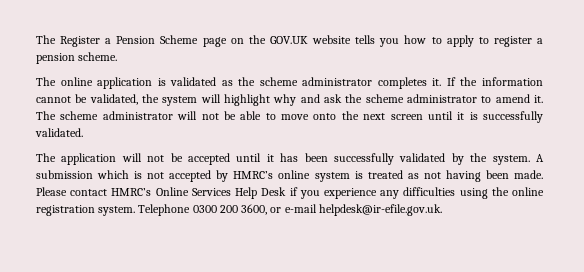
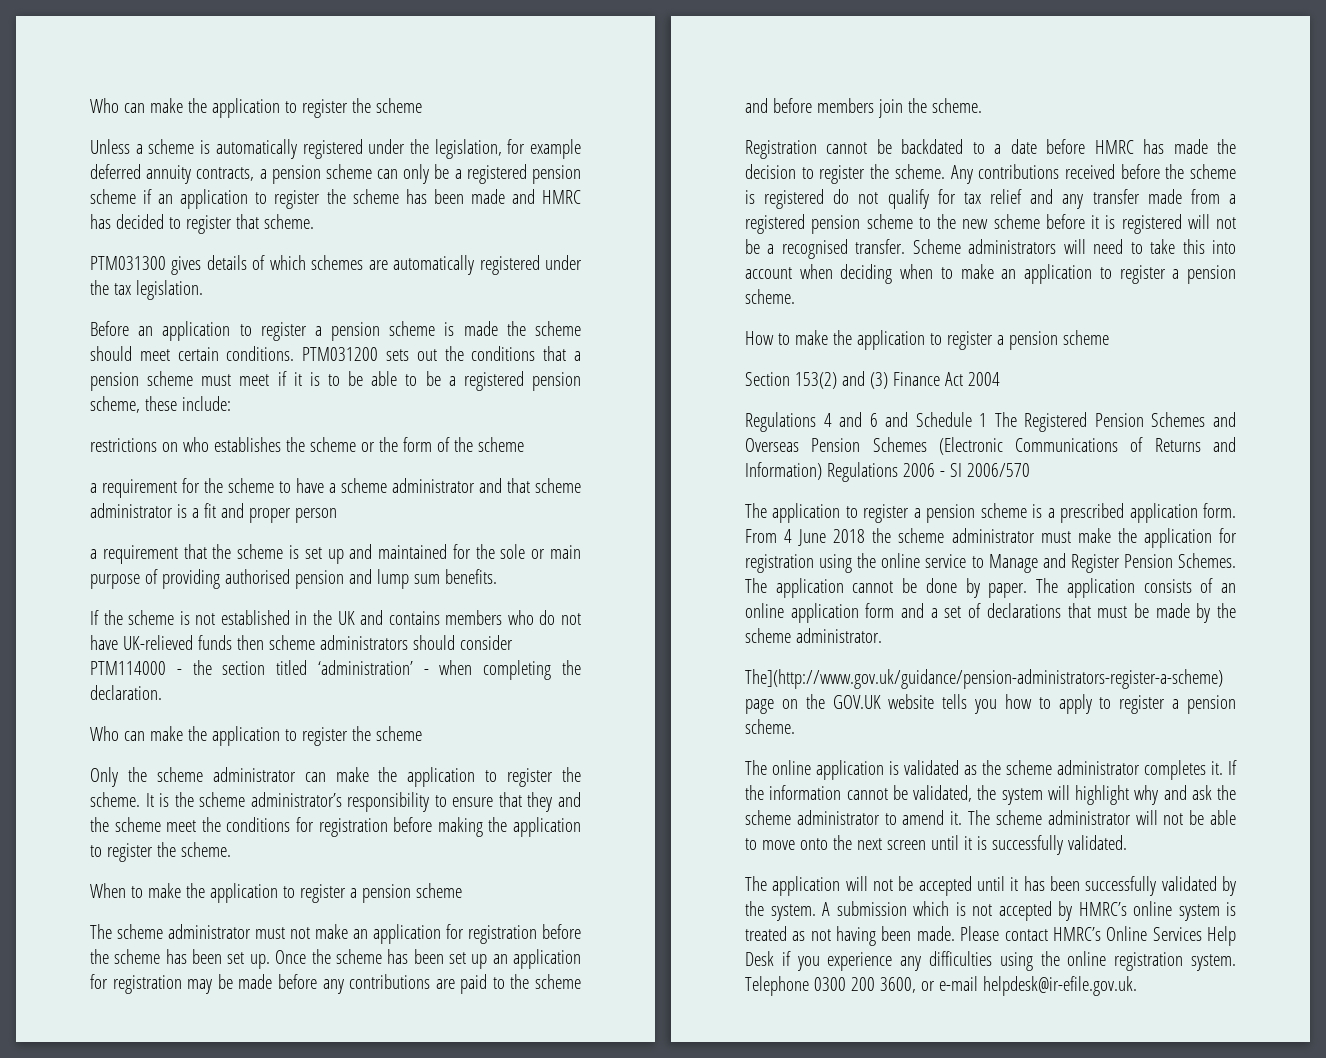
[36,35,199,47] The Register a Pension Scheme -> [90,98,422,118] [90,139,581,159] [90,164,581,184] [90,189,581,209] [90,214,314,234] [90,255,583,275] [90,280,203,300] [90,321,581,341] [90,346,582,361] [90,371,582,391] [90,396,231,413] [90,437,524,452] [90,478,581,498] [90,503,337,523] [90,544,581,564] [90,569,497,589] [90,610,581,625] [90,635,513,650] [90,660,581,680] [90,685,162,700] [90,726,422,746] [90,767,581,787] [90,792,581,812] [90,817,581,837] [90,842,231,862] [90,883,462,903] [90,924,581,944] [90,949,581,969] [90,974,581,994] [745,98,982,118] [745,139,1236,159] [745,164,1236,184] [745,189,1236,209] [745,214,1236,234] [745,239,1236,259] [745,264,1236,284] [745,289,795,304] [745,330,1109,350] [745,371,1000,389] [745,412,1236,432] [745,437,1236,455] [745,462,1030,482] [745,503,1236,523] [745,528,1237,548] [745,553,1236,573] [745,578,1236,598] [745,603,1236,623] [745,628,882,643] [745,669,1223,689] Who can make the application to register the scheme // Unless a scheme is automatically registered under the legislation, for example deferred annuity contracts, a pension scheme can only be a registered pension scheme if an application to register the scheme has been made and HMRC has decided to register that scheme. // PTM031300 gives details of which schemes are automatically registered under the tax legislation. // Before an application to register a pension scheme is made the scheme should meet certain conditions. PTM031200 sets out the conditions that a pension scheme must meet if it is to be able to be a registered pension scheme, these include: // restrictions on who establishes the scheme or the form of the scheme // a requirement for the scheme to have a scheme administrator and that scheme administrator is a fit and proper person // a requirement that the scheme is set up and maintained for the sole or main purpose of providing authorised pension and lump sum benefits. // If the scheme is not established in the UK and contains members who do not have UK-relieved funds then scheme administrators should consider PTM114000 - the section titled ‘administration’ - when completing the declaration. // Who can make the application to register the scheme // Only the scheme administrator can make the application to register the scheme. It is the scheme administrator’s responsibility to ensure that they and the scheme meet the conditions for registration before making the application to register the scheme. // When to make the application to register a pension scheme // The scheme administrator must not make an application for registration before the scheme has been set up. Once the scheme has been set up an application for registration may be made before any contributions are paid to the scheme and before members join the scheme. // Registration cannot be backdated to a date before HMRC has made the decision to register the scheme. Any contributions received before the scheme is registered do not qualify for tax relief and any transfer made from a registered pension scheme to the new scheme before it is registered will not be a recognised transfer. Scheme administrators will need to take this into account when deciding when to make an application to register a pension scheme. // How to make the application to register a pension scheme // Section 153(2) and (3) Finance Act 2004 // Regulations 4 and 6 and Schedule 1 The Registered Pension Schemes and Overseas Pension Schemes (Electronic Communications of Returns and Information) Regulations 2006 - SI 2006/570 // The application to register a pension scheme is a prescribed application form. From 4 June 2018 the scheme administrator must make the application for registration using the online service to Manage and Register Pension Schemes. The application cannot be done by paper. The application consists of an online application form and a set of declarations that must be made by the scheme administrator. // The](http://www.gov.uk/guidance/pension-administrators-register-a-scheme)

